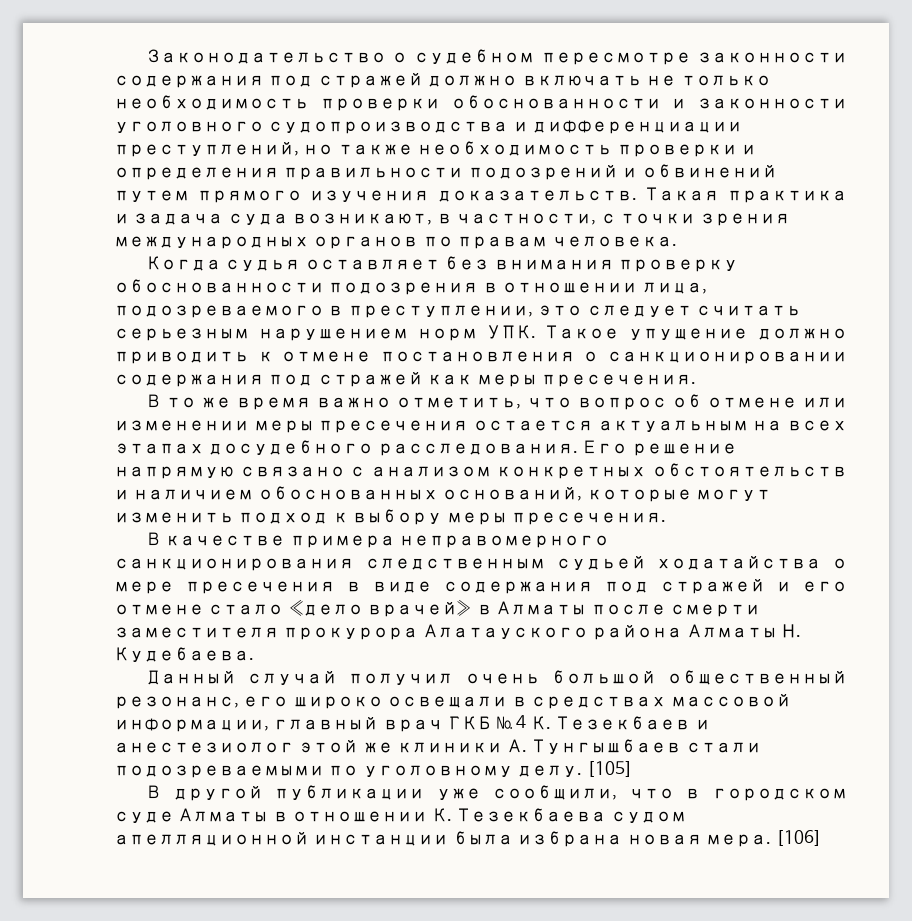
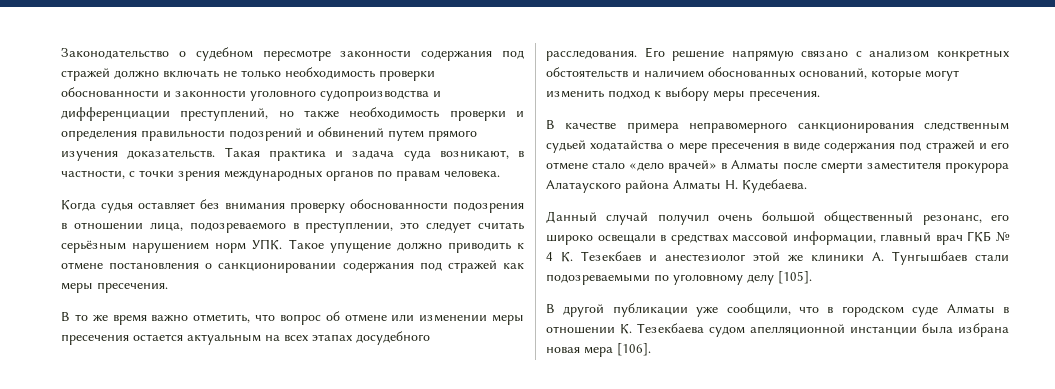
[114,328,249,341] серьезным -> [61,240,126,253] серьёзным
[517,761,633,778] делу. [105] -> [747,271,812,285] делу [105].
[706,830,822,847] мера. [106] -> [584,343,651,357] мера [106].

